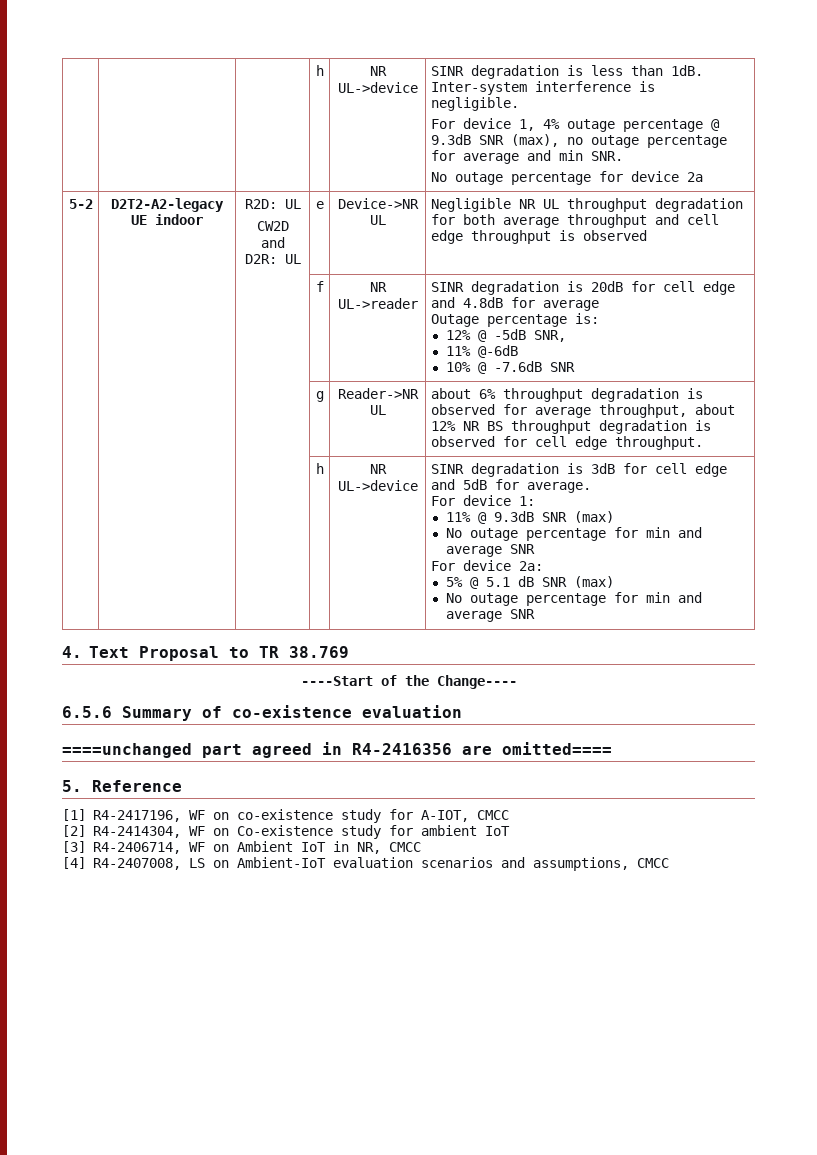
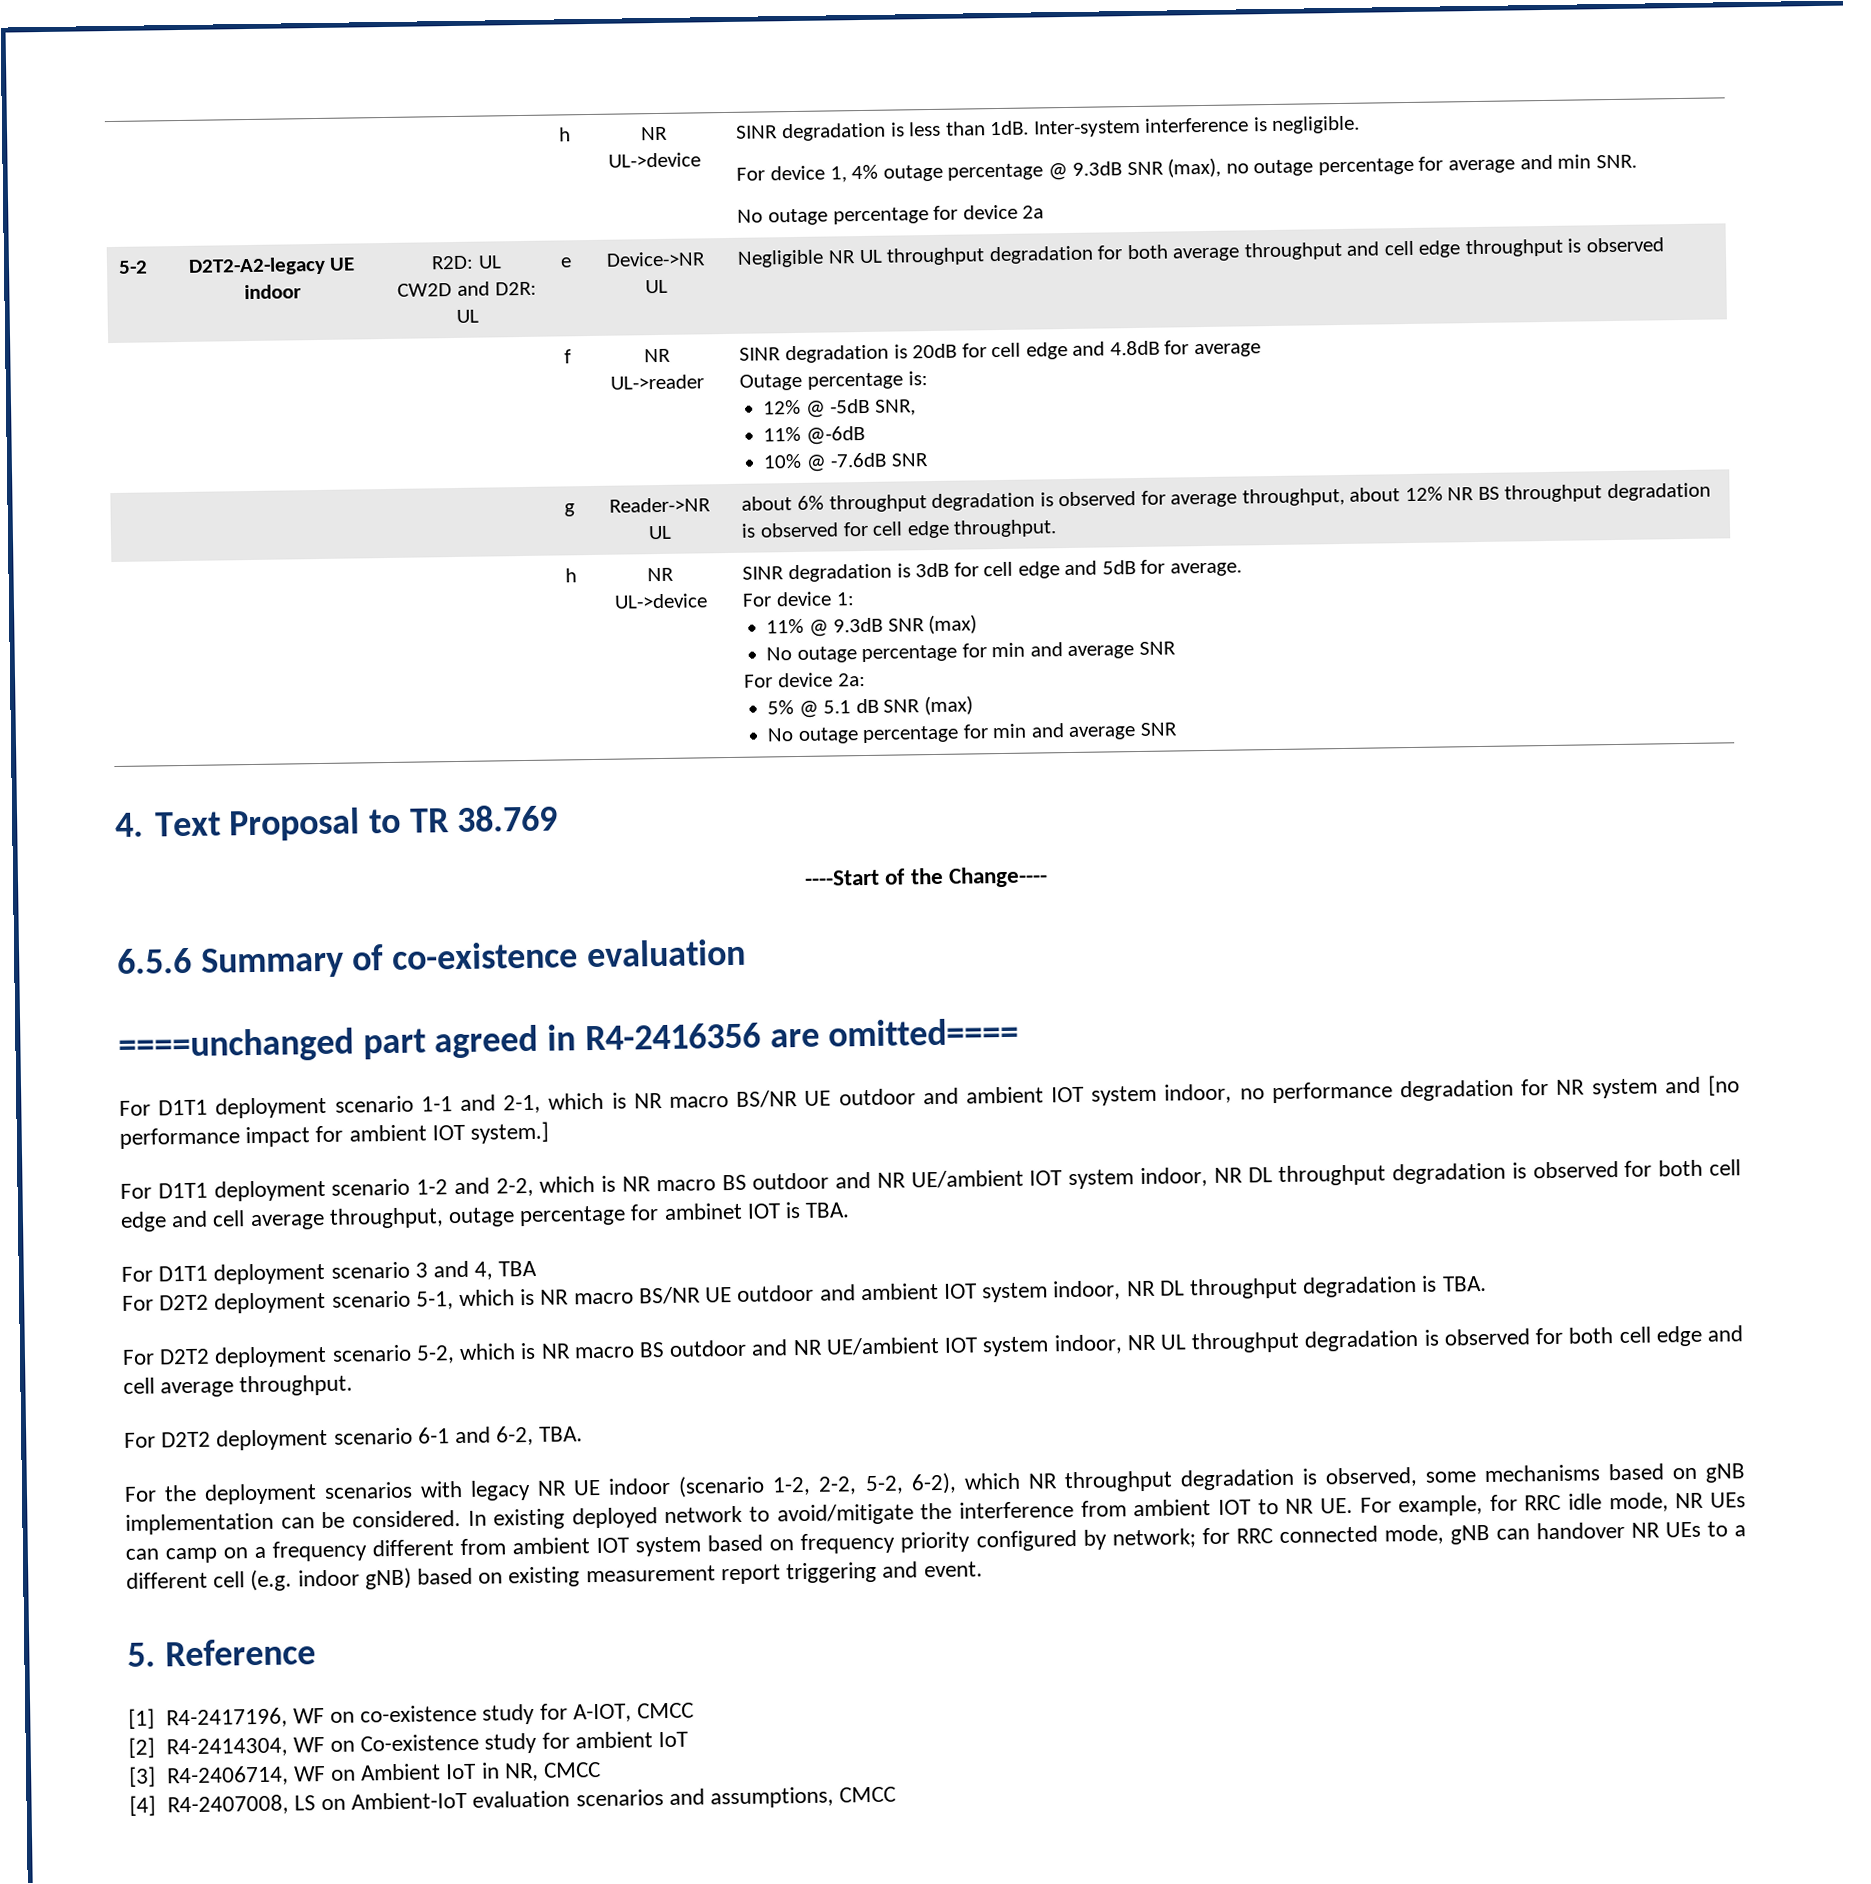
(612, 748) none -> [119,1075,1740,1119] [119,1121,550,1149] [120,1159,1742,1202] [120,1202,851,1232] [121,1260,538,1285] [122,1275,1487,1314] [122,1325,1743,1368] [123,1374,354,1398] [124,1425,584,1451] [124,1463,1747,1505] [125,1492,1747,1535] [125,1521,1746,1564] [126,1561,983,1592] // For D1T1 deployment scenario 1-1 and 2-1, which is NR macro BS/NR UE outdoor and ambient IOT system indoor, no performance degradation for NR system and [no performance impact for ambient IOT system.] // For D1T1 deployment scenario 1-2 and 2-2, which is NR macro BS outdoor and NR UE/ambient IOT system indoor, NR DL throughput degradation is observed for both cell edge and cell average throughput, outage percentage for ambinet IOT is TBA. // For D1T1 deployment scenario 3 and 4, TBA // For D2T2 deployment scenario 5-1, which is NR macro BS/NR UE outdoor and ambient IOT system indoor, NR DL throughput degradation is TBA. // For D2T2 deployment scenario 5-2, which is NR macro BS outdoor and NR UE/ambient IOT system indoor, NR UL throughput degradation is observed for both cell edge and cell average throughput. // For D2T2 deployment scenario 6-1 and 6-2, TBA. // For the deployment scenarios with legacy NR UE indoor (scenario 1-2, 2-2, 5-2, 6-2), which NR throughput degradation is observed, some mechanisms based on gNB implementation can be considered. In existing deployed network to avoid/mitigate the interference from ambient IOT to NR UE. For example, for RRC idle mode, NR UEs can camp on a frequency different from ambient IOT system based on frequency priority configured by network; for RRC connected mode, gNB can handover NR UEs to a different cell (e.g. indoor gNB) based on existing measurement report triggering and event.

